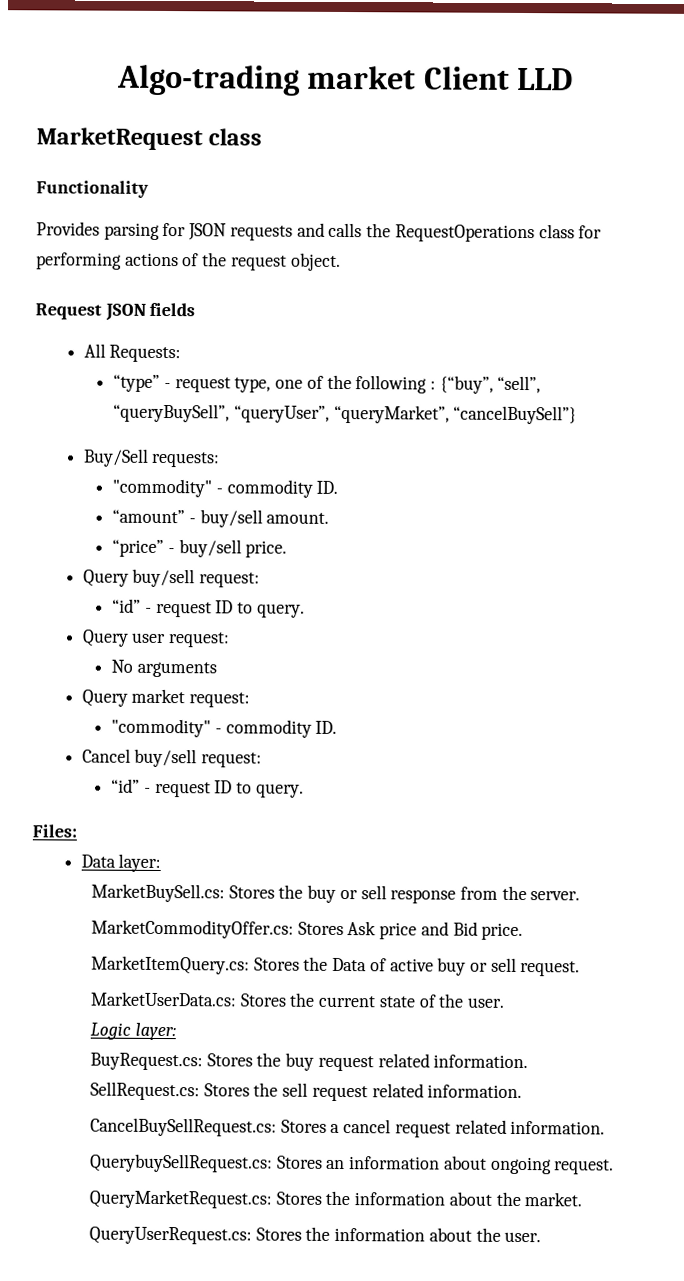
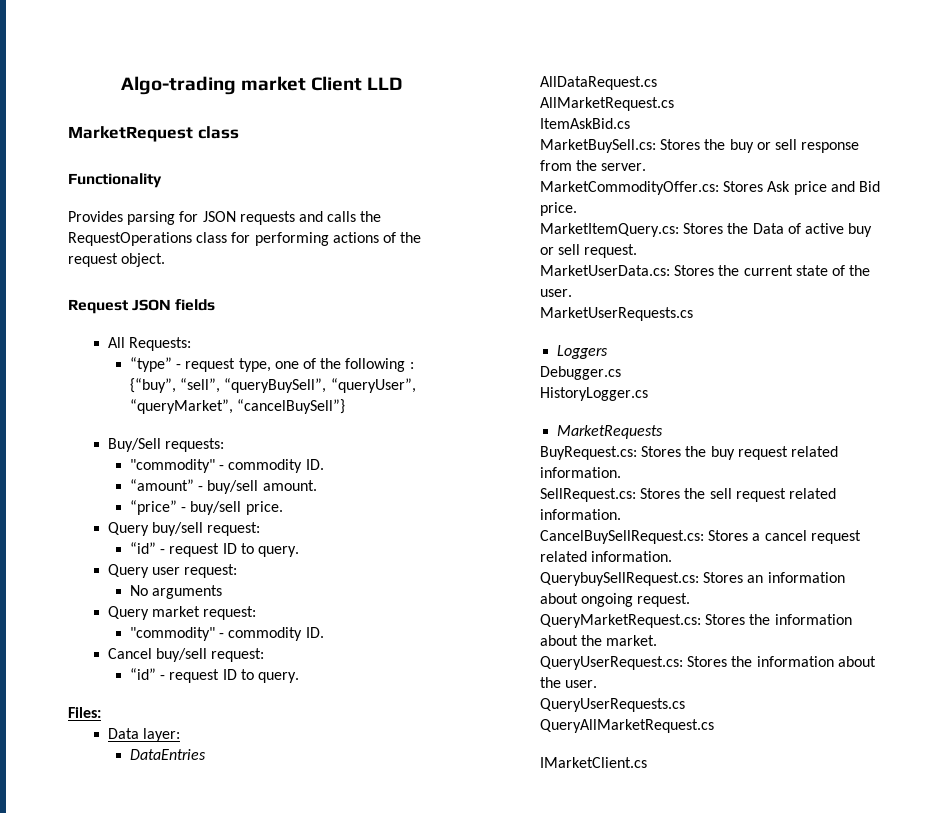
(162, 862) none -> [130,749,207,760] [539,76,657,90] [539,97,674,111] [539,118,630,129] // DataEntries // AllDataRequest.cs // AllMarketRequest.cs // ItemAskBid.cs
[89,1022,176,1041] Logic layer: -> [539,307,693,321] [557,345,609,359] [539,366,621,380] [539,387,648,401] [557,425,664,439] MarketUserRequests.cs // Loggers // Debugger.cs // HistoryLogger.cs // MarketRequests
(542, 1237) none -> [539,698,685,712] [539,719,714,733] [539,757,647,768] // QueryUserRequests.cs // QueryAllMarketRequest.cs // IMarketClient.cs

